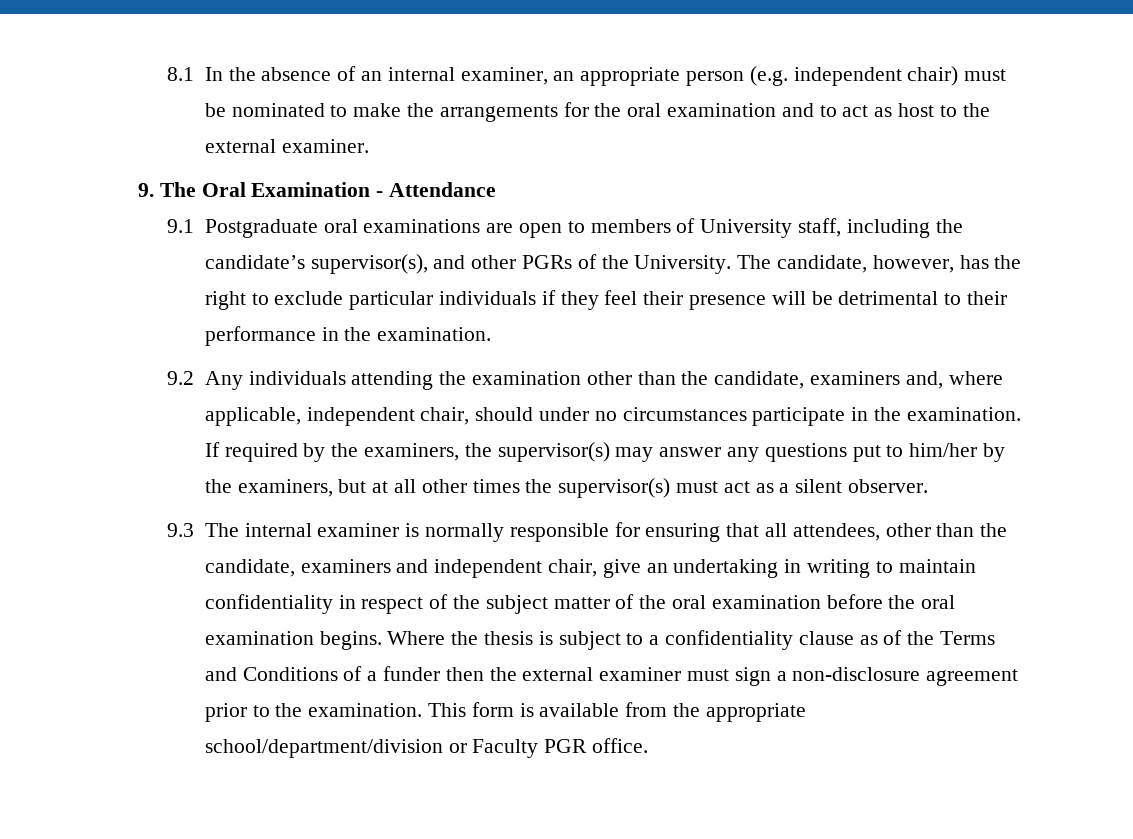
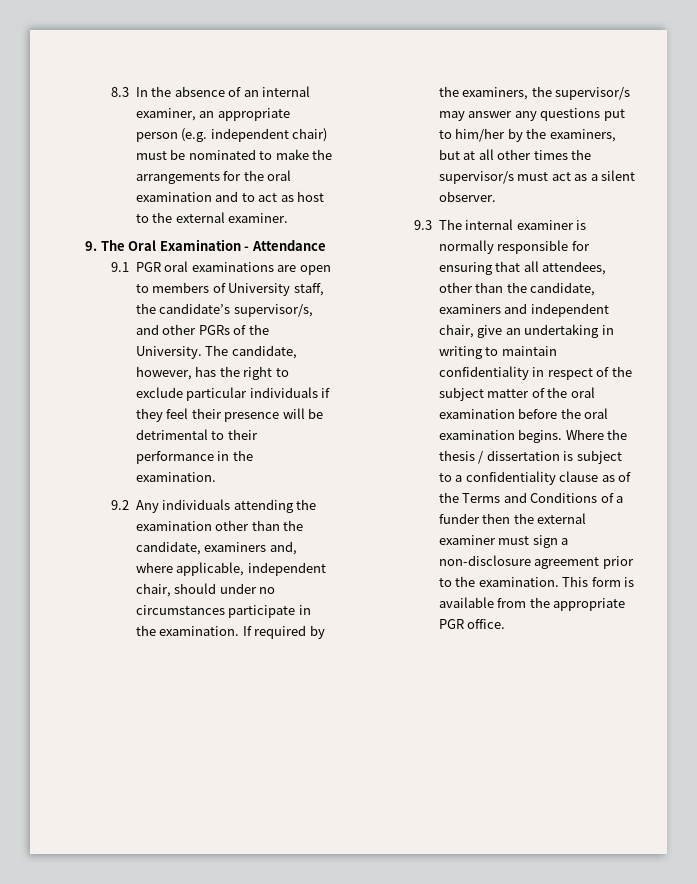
[167,67,195,81] 8.1 -> [110,87,129,97] 8.3
[204,219,318,238] Postgraduate -> [135,262,161,272] PGR
[846,219,930,238] including -> (324, 289) none
[310,254,428,274] supervisor(s), -> [233,304,313,317] supervisor/s,
[497,442,610,462] supervisor(s) -> [555,87,631,100] supervisor/s
[558,478,671,498] supervisor(s) -> [438,171,514,184] supervisor/s
(534, 638) none -> [478,450,560,464] / dissertation
[204,739,539,758] school/department/division or Faculty -> (626, 604) none

